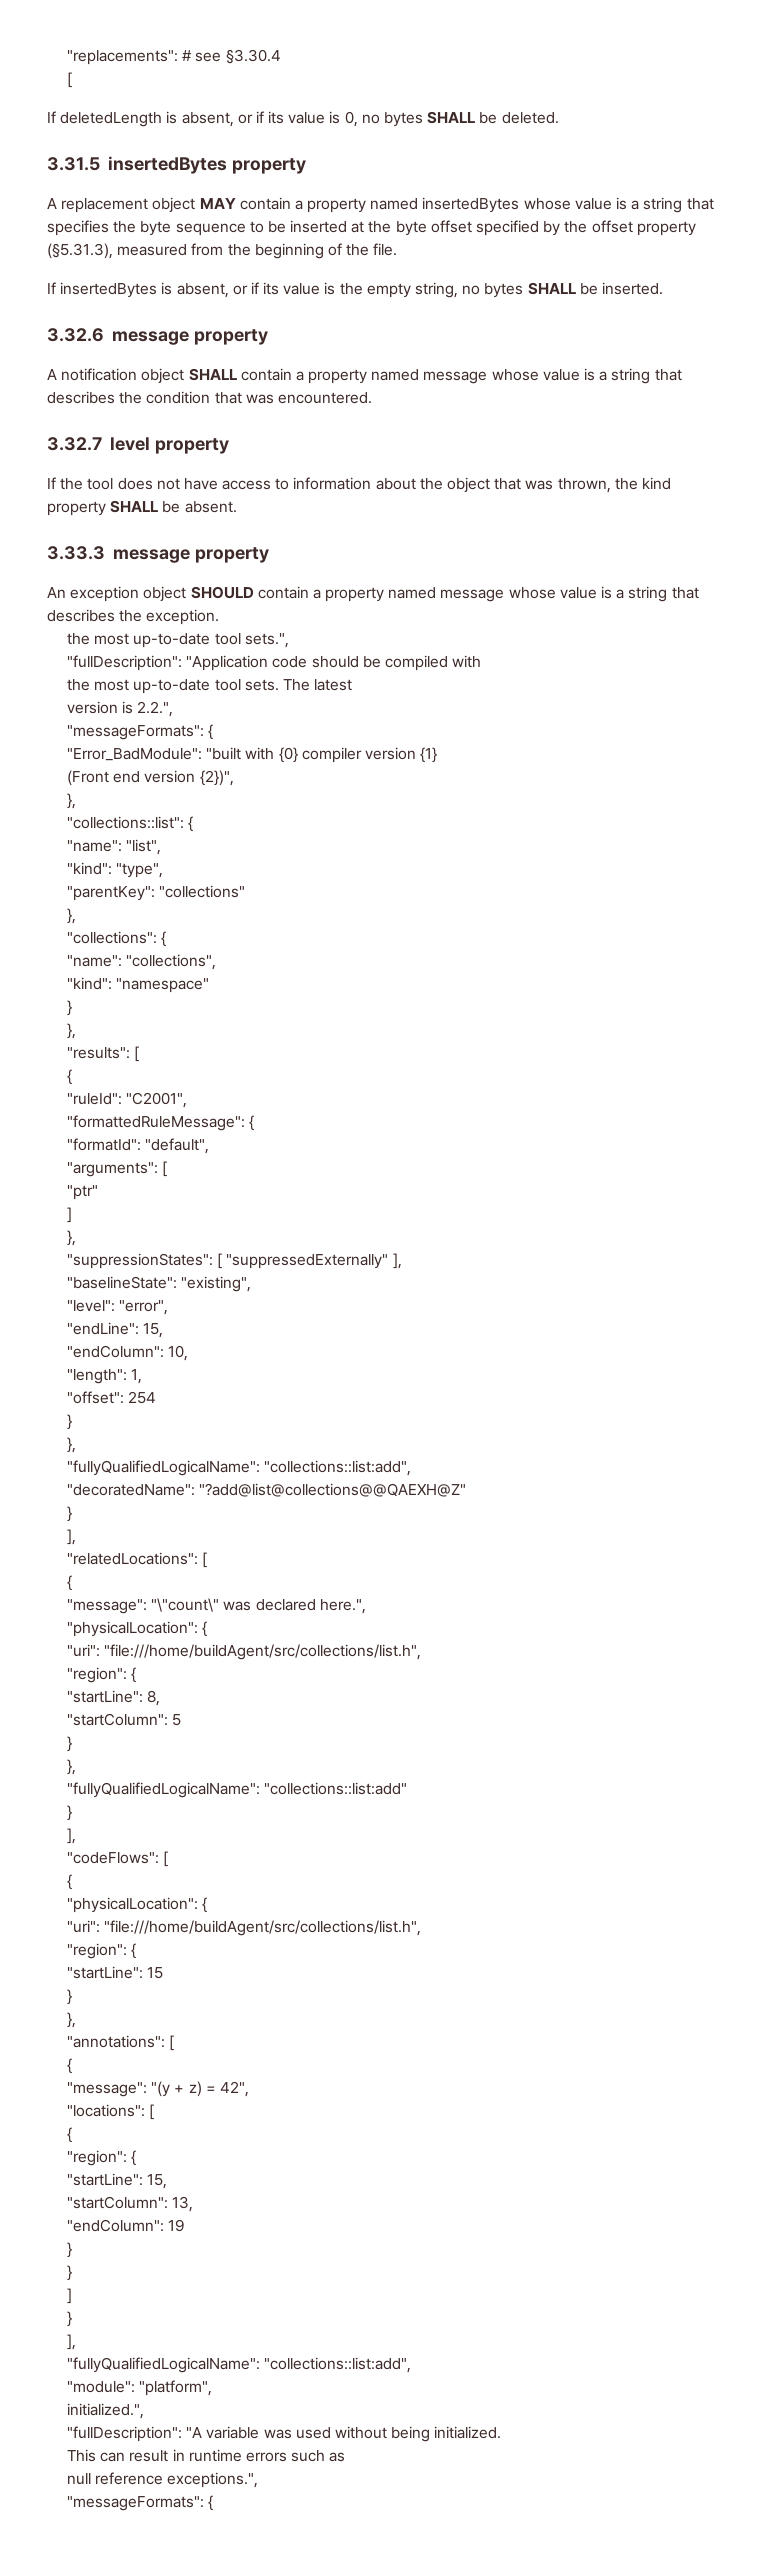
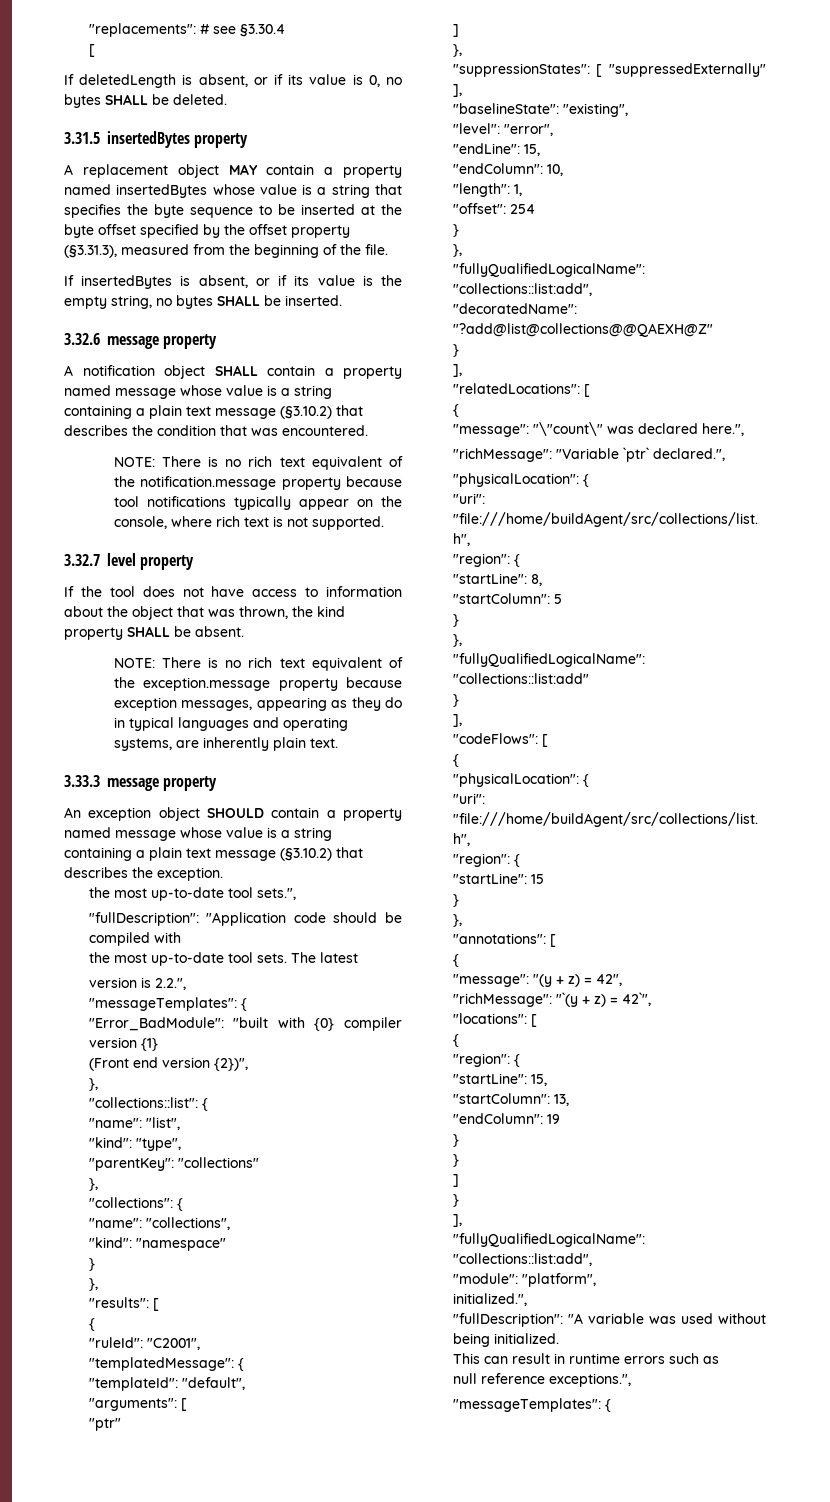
[47,243,113,259] (§5.31.3), -> [64,245,117,258] (§3.31.3),
(651, 376) none -> [64,405,332,419] containing a plain text message (§3.10.2)
(372, 398) none -> [113,456,403,470] [113,476,402,490] [113,496,403,510] [113,516,384,530] // NOTE: There is no rich text equivalent of the notification.message property because tool notifications typically appear on the console, where rich text is not supported.
(237, 507) none -> [113,657,403,671] [113,677,402,691] [113,697,402,711] [113,717,348,731] [113,737,338,751] // NOTE: There is no rich text equivalent of the exception.message property because exception messages, appearing as they do in typical languages and operating systems, are inherently plain text.
(668, 594) none -> [64,847,332,861] containing a plain text message (§3.10.2)
[66,725,204,740] "messageFormats": -> [88,997,237,1011] "messageTemplates":
[66,1115,255,1131] [66,1138,141,1151] "formattedRuleMessage": { // "formatId": -> [88,1357,244,1371] [88,1377,178,1391] "templatedMessage": { // "templateId":
(366, 1606) none -> [452,447,725,462] // "richMessage": "Variable `ptr` declared.",
(249, 2089) none -> [452,992,651,1007] // "richMessage": "`(y + z) = 42`",
[66,2496,204,2511] "messageFormats": -> [452,1398,601,1412] "messageTemplates":

